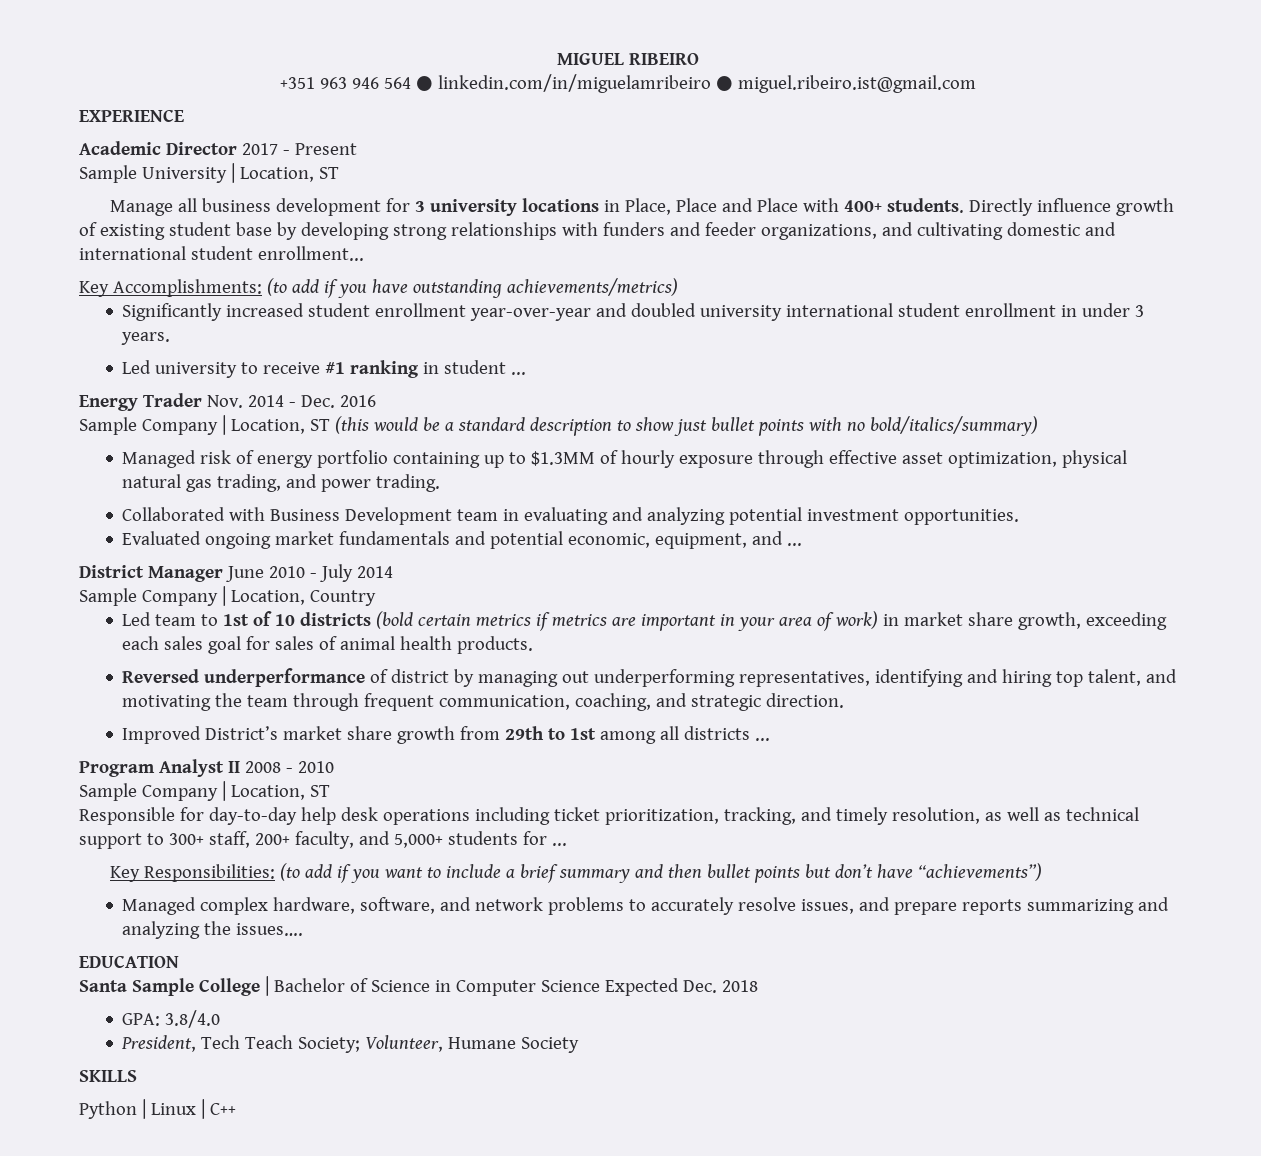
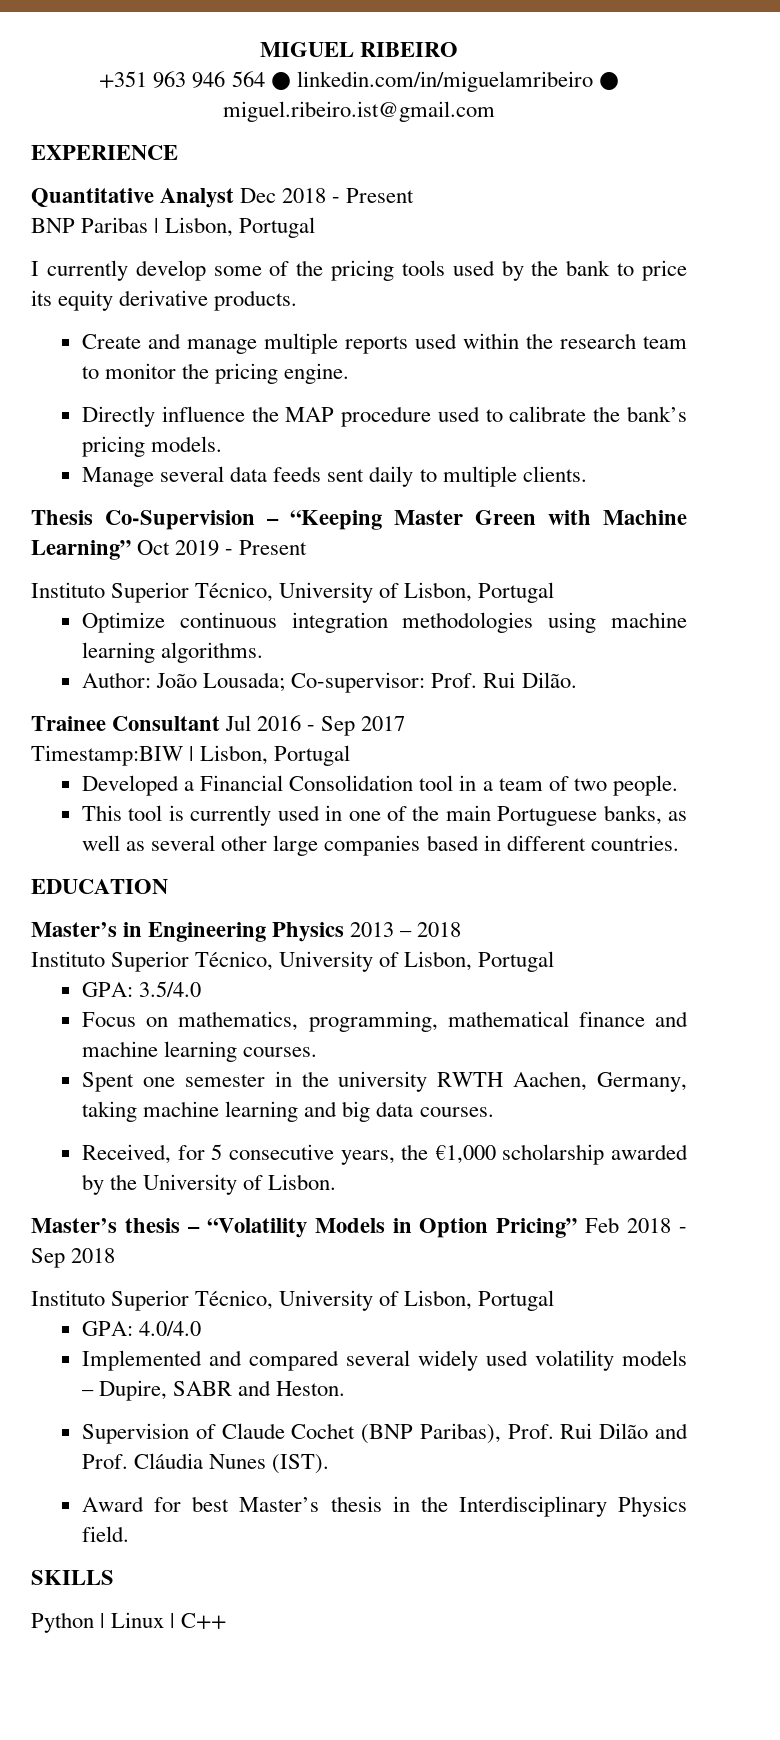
[79,141,357,155] [79,163,339,183] [109,198,1174,216] [79,222,1116,240] [79,246,364,261] [79,278,678,298] [122,303,1145,321] [121,332,171,345] [122,360,527,378] [79,393,376,411] [79,415,1038,436] [122,450,1128,468] [122,474,441,492] [122,507,1020,525] [122,531,803,549] [79,564,393,582] [79,586,376,606] [122,611,1168,631] [122,636,534,654] [122,668,1178,687] [122,693,845,711] [122,726,771,744] [79,759,334,777] [79,781,330,801] [79,807,1139,825] [79,831,567,849] [109,863,1042,883] [122,897,1170,915] [122,921,304,939] [79,955,179,968] [79,976,758,996] [122,1010,221,1028] [121,1035,580,1053] Academic Director 2017 - Present // Sample University | Location, ST // Manage all business development for 3 university locations in Place, Place and Place with 400+ students. Directly influence growth of existing student base by developing strong relationships with funders and feeder organizations, and cultivating domestic and international student enrollment... // Key Accomplishments: (to add if you have outstanding achievements/metrics) // Significantly increased student enrollment year-over-year and doubled university international student enrollment in under 3 years. // Led university to receive #1 ranking in student ... // Energy Trader Nov. 2014 - Dec. 2016 // Sample Company | Location, ST (this would be a standard description to show just bullet points with no bold/italics/summary) // Managed risk of energy portfolio containing up to $1.3MM of hourly exposure through effective asset optimization, physical natural gas trading, and power trading. // Collaborated with Business Development team in evaluating and analyzing potential investment opportunities. // Evaluated ongoing market fundamentals and potential economic, equipment, and ... // District Manager June 2010 - July 2014 // Sample Company | Location, Country // Led team to 1st of 10 districts (bold certain metrics if metrics are important in your area of work) in market share growth, exceeding each sales goal for sales of animal health products. // Reversed underperformance of district by managing out underperforming representatives, identifying and hiring top talent, and motivating the team through frequent communication, coaching, and strategic direction. // Improved District’s market share growth from 29th to 1st among all districts ... // Program Analyst II 2008 - 2010 // Sample Company | Location, ST // Responsible for day-to-day help desk operations including ticket prioritization, tracking, and timely resolution, as well as technical support to 300+ staff, 200+ faculty, and 5,000+ students for ... // Key Responsibilities: (to add if you want to include a brief summary and then bullet points but don’t have “achievements”) // Managed complex hardware, software, and network problems to accurately resolve issues, and prepare reports summarizing and analyzing the issues…. // EDUCATION // Santa Sample College | Bachelor of Science in Computer Science Expected Dec. 2018 // GPA: 3.8/4.0 // President, Tech Teach Society; Volunteer, Humane Society -> [31,188,415,208] [31,217,316,238] [31,260,687,281] [31,290,298,311] [82,333,687,354] [82,363,350,384] [82,406,687,427] [82,436,223,457] [82,466,587,487] [31,510,687,530] [31,540,308,560] [31,582,555,603] [82,612,687,633] [82,642,264,663] [82,672,577,693] [31,715,406,736] [31,745,351,766] [82,775,678,796] [82,805,688,826] [82,835,679,856] [31,879,168,894] [31,922,462,942] [31,951,555,972] [82,981,202,997] [82,1011,688,1032] [82,1041,318,1062] [82,1071,687,1092] [82,1101,494,1122] [82,1144,688,1165] [82,1174,337,1195] [31,1217,687,1238] [31,1248,116,1268] [31,1290,555,1311] [82,1321,202,1336] [82,1350,687,1371] [82,1380,346,1401] [82,1423,688,1444] [82,1453,330,1474] [82,1496,687,1517] [82,1526,130,1542] Quantitative Analyst Dec 2018 - Present // BNP Paribas | Lisbon, Portugal // I currently develop some of the pricing tools used by the bank to price its equity derivative products. // Create and manage multiple reports used within the research team to monitor the pricing engine. // Directly influence the MAP procedure used to calibrate the bank’s pricing models. // Manage several data feeds sent daily to multiple clients. // Thesis Co-Supervision – “Keeping Master Green with Machine Learning” Oct 2019 - Present // Instituto Superior Técnico, University of Lisbon, Portugal // Optimize continuous integration methodologies using machine learning algorithms. // Author: João Lousada; Co-supervisor: Prof. Rui Dilão. // Trainee Consultant Jul 2016 - Sep 2017 // Timestamp:BIW | Lisbon, Portugal // Developed a Financial Consolidation tool in a team of two people. // This tool is currently used in one of the main Portuguese banks, as well as several other large companies based in different countries. // EDUCATION // Master’s in Engineering Physics 2013 – 2018 // Instituto Superior Técnico, University of Lisbon, Portugal // GPA: 3.5/4.0 // Focus on mathematics, programming, mathematical finance and machine learning courses. // Spent one semester in the university RWTH Aachen, Germany, taking machine learning and big data courses. // Received, for 5 consecutive years, the €1,000 scholarship awarded by the University of Lisbon. // Master’s thesis – “Volatility Models in Option Pricing” Feb 2018 - Sep 2018 // Instituto Superior Técnico, University of Lisbon, Portugal // GPA: 4.0/4.0 // Implemented and compared several widely used volatility models – Dupire, SABR and Heston. // Supervision of Claude Cochet (BNP Paribas), Prof. Rui Dilão and Prof. Cláudia Nunes (IST). // Award for best Master’s thesis in the Interdisciplinary Physics field.

